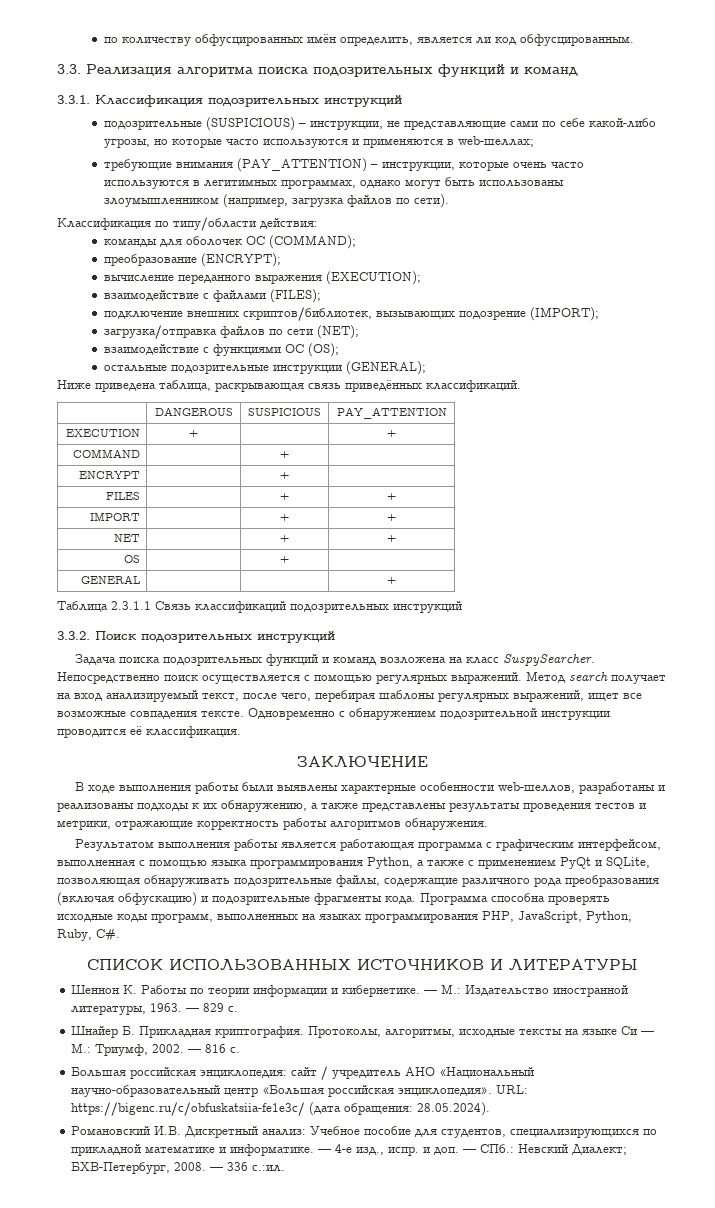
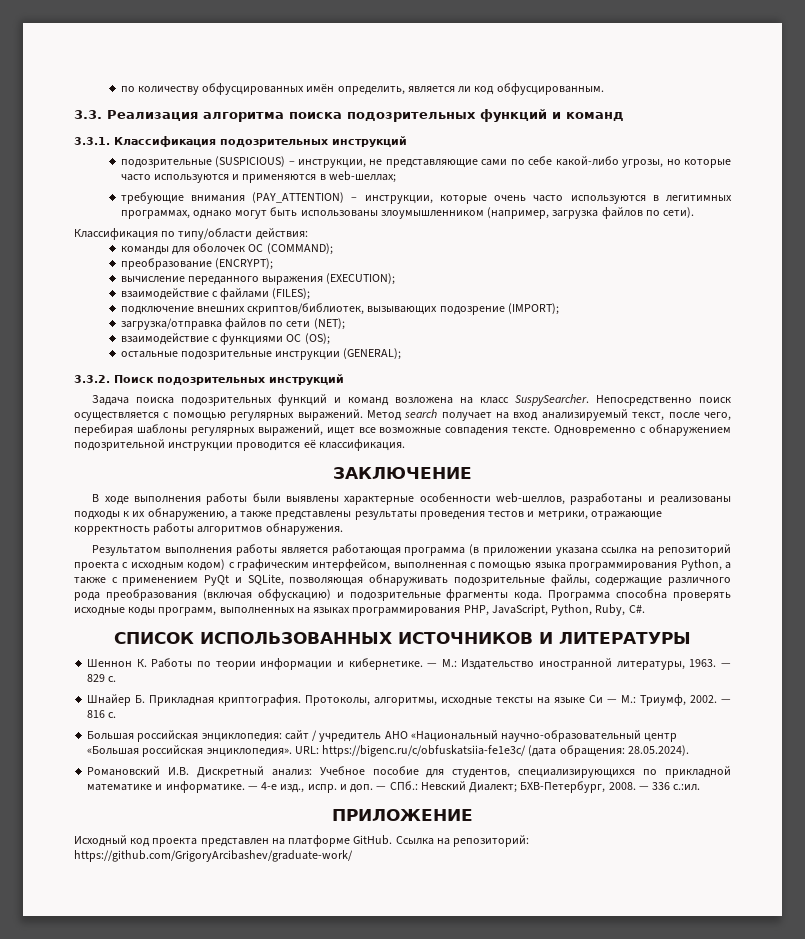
[57,380,521,392] [154,407,233,416] [247,408,321,416] [336,407,447,419] [65,429,140,437] [189,430,198,437] [387,430,396,437] [72,449,140,458] [280,451,289,458] [78,471,140,479] [280,472,289,479] [105,492,140,500] [280,493,289,500] [387,493,396,500] [89,512,140,521] [280,514,289,521] [387,514,396,521] [113,534,140,542] [280,535,289,542] [387,535,396,542] [123,555,140,563] [280,556,289,563] [80,575,140,584] [387,577,396,584] [57,601,462,613] // Ниже приведена таблица, раскрывающая связь приведённых классификаций. // | DANGEROUS | SUSPICIOUS | PAY_ATTENTION // EXECUTION | + | | + // COMMAND | | + | // ENCRYPT | | + | // FILES | | + | + // IMPORT | | + | + // NET | | + | + // OS | | + | // GENERAL | | | + // Таблица 2.3.1.1 Связь классификаций подозрительных инструкций -> (402, 354) none
(483, 846) none -> [469,544,731,556] [74,559,226,571] (в приложении указана ссылка на репозиторий проекта с исходным кодом)
(286, 1168) none -> [332,809,473,821] [74,835,530,847] [74,850,353,862] // ПРИЛОЖЕНИЕ // Исходный код проекта представлен на платформе GitHub. Ссылка на репозиторий: https://github.com/GrigoryArcibashev/graduate-work/

